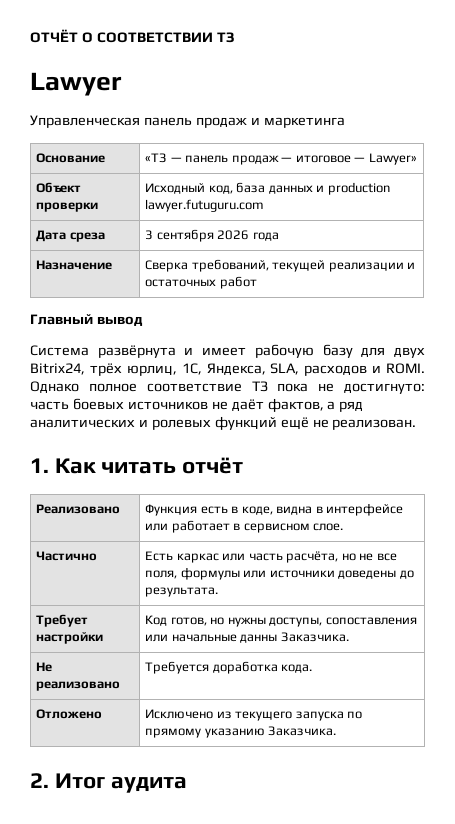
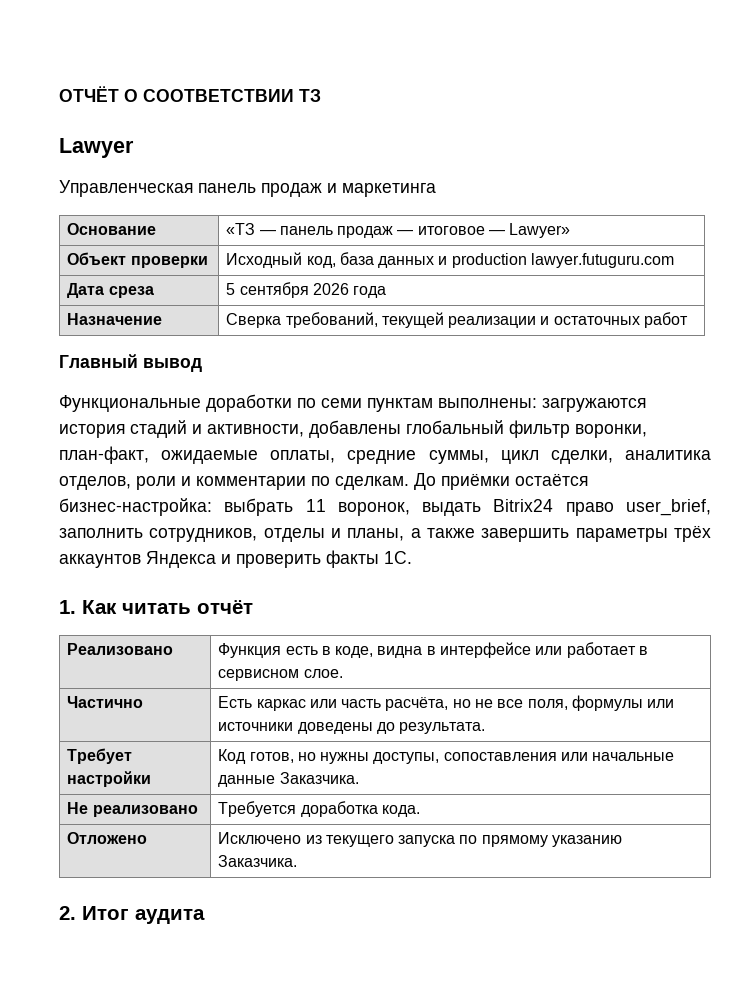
[145,230,154,240] 3 -> [226,283,236,295] 5
[30,344,426,358] [30,363,425,376] [30,381,425,394] [30,398,364,412] [30,416,417,430] Система развёрнута и имеет рабочую базу для двух Bitrix24, трёх юрлиц, 1С, Яндекса, SLA, расходов и ROMI. Однако полное соответствие ТЗ пока не достигнуто: часть боевых источников не даёт фактов, а ряд аналитических и ролевых функций ещё не реализован. -> [59,394,646,412] [59,420,647,438] [59,446,711,464] [59,473,588,490] [59,498,711,516] [59,525,711,542] [59,550,412,568] Функциональные доработки по семи пунктам выполнены: загружаются история стадий и активности, добавлены глобальный фильтр воронки, план-факт, ожидаемые оплаты, средние суммы, цикл сделки, аналитика отделов, роли и комментарии по сделкам. До приёмки остаётся бизнес-настройка: выбрать 11 воронок, выдать Bitrix24 право user_brief, заполнить сотрудников, отделы и планы, а также завершить параметры трёх аккаунтов Яндекса и проверить факты 1С.
[240,634,278,643] данны -> [218,775,276,787] данные

